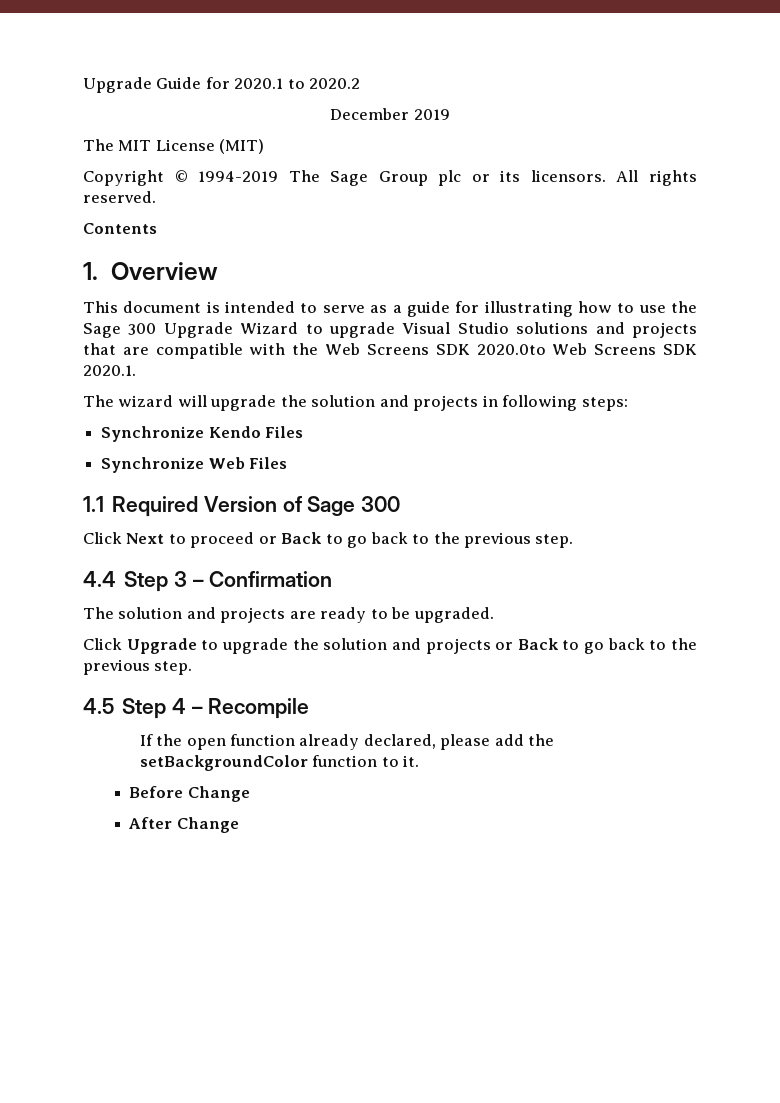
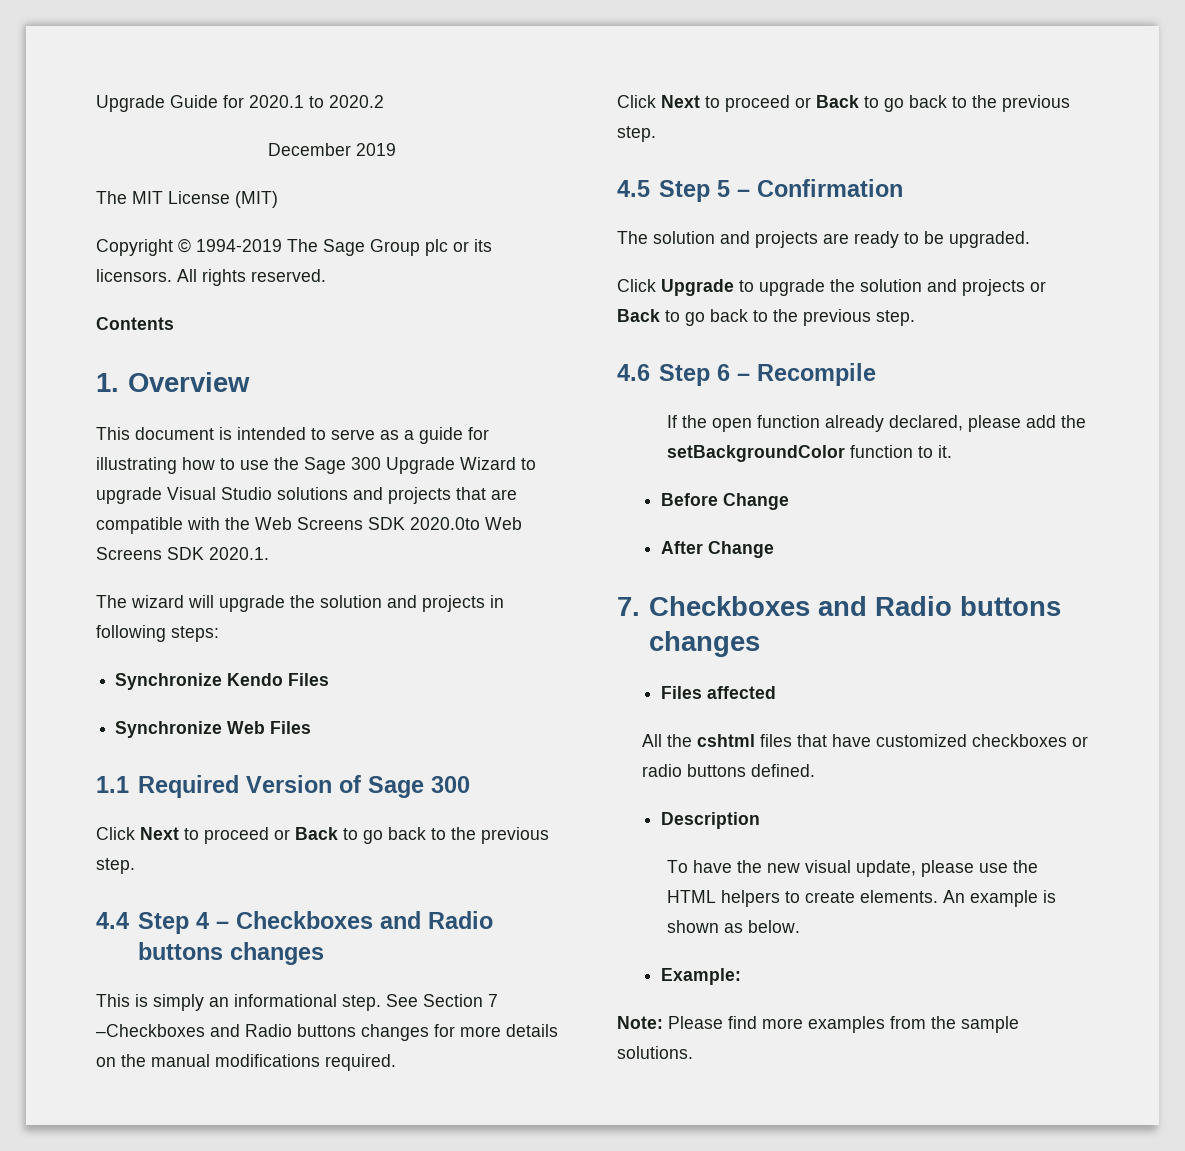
[173,571,187,587] 3 -> [195,911,493,929] [137,942,324,965] [96,994,498,1011] [96,1024,558,1041] [96,1054,396,1071] [617,95,1070,112] [617,126,656,142] [617,180,730,202] 4 – Checkboxes and Radio buttons changes // This is simply an informational step. See Section 7 –Checkboxes and Radio buttons changes for more details on the manual modifications required. // Click Next to proceed or Back to go back to the previous step. // 4.5 Step 5
[83,698,186,719] 4.5 Step 4 -> [617,364,730,386] 4.6 Step 6
(239, 825) none -> [617,596,1061,616] [648,631,760,657] [661,686,777,699] [641,734,1088,747] [641,764,815,777] [661,812,761,829] [666,860,1038,877] [666,890,1056,907] [666,920,800,933] [661,968,742,985] [617,1016,1019,1033] [617,1046,693,1059] // 7. Checkboxes and Radio buttons changes // Files affected // All the cshtml files that have customized checkboxes or radio buttons defined. // Description // To have the new visual update, please use the HTML helpers to create elements. An example is shown as below. // Example: // Note: Please find more examples from the sample solutions.

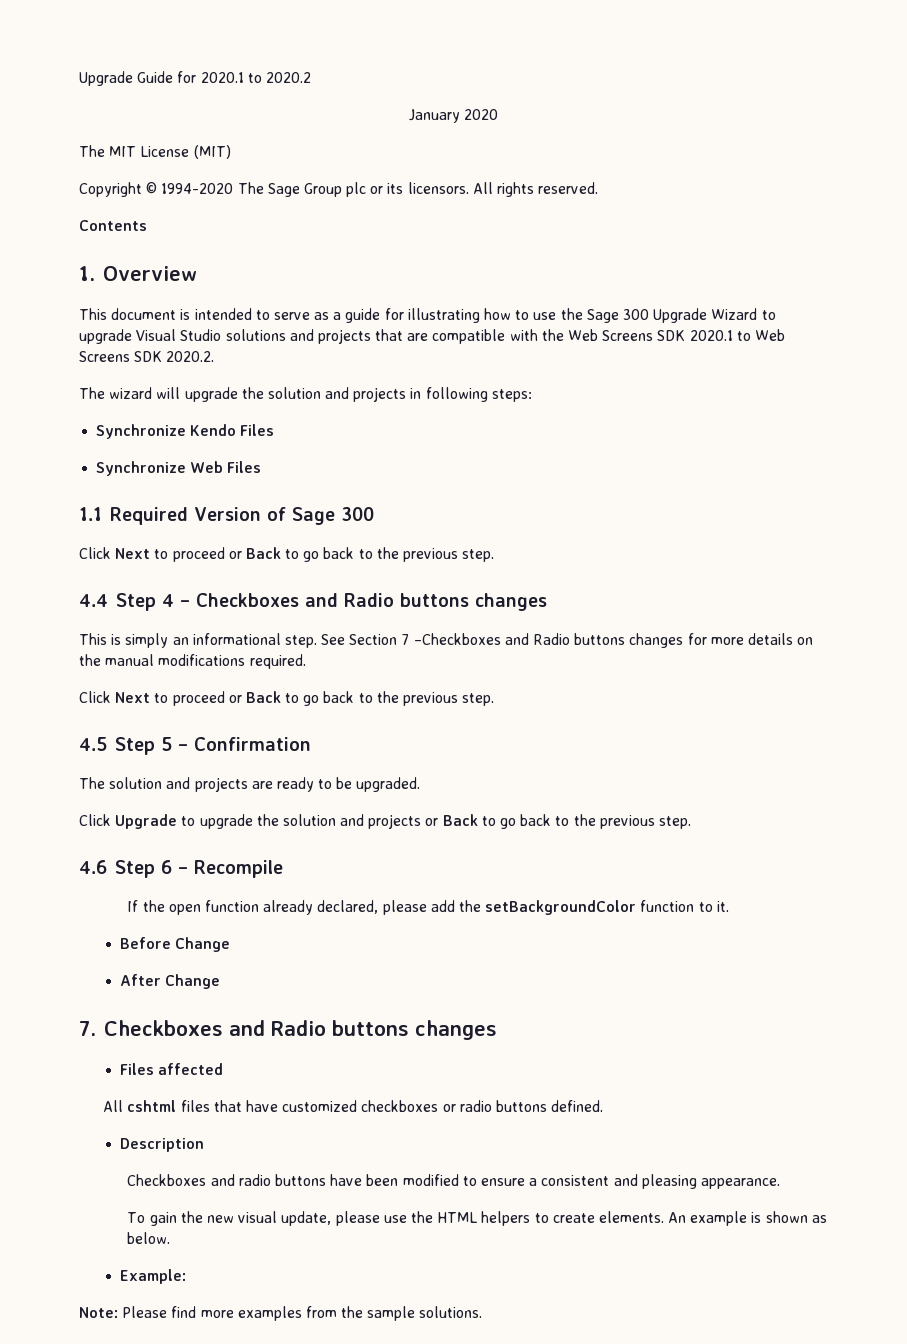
[268,143,396,156] December 2019 -> [408,109,499,123] January 2020
[196,239,282,252] 1994-2019 -> [161,183,234,194] 1994-2020
[410,517,522,530] [96,547,269,560] 2020.0to Web Screens SDK 2020.1. -> [689,329,785,341] [79,351,215,362] 2020.1 to Web Screens SDK 2020.2.
[666,734,692,747] the -> (124, 1106) none
(761, 820) none -> [127,1174,780,1189] // Checkboxes and radio buttons have been modified to ensure a consistent and pleasing appearance.
[692,860,732,873] have -> [149,1212,177,1226] gain

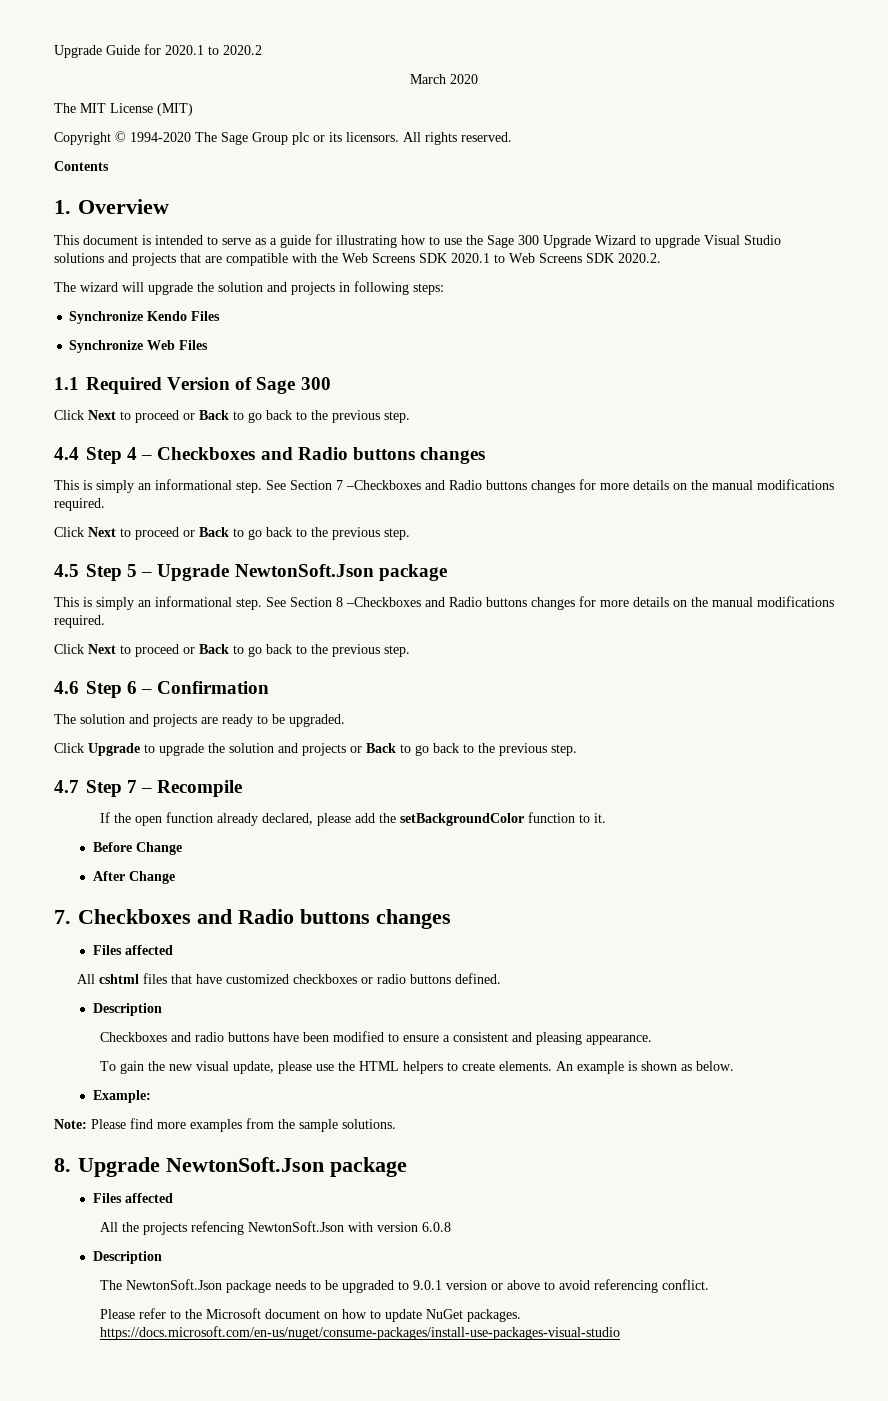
[408,109,460,123] January -> [410,74,446,84] March
(188, 747) none -> [157,564,447,581] [54,596,834,610] [54,615,105,628] [54,644,410,657] [54,681,153,698] Upgrade NewtonSoft.Json package // This is simply an informational step. See Section 8 –Checkboxes and Radio buttons changes for more details on the manual modifications required. // Click Next to proceed or Back to go back to the previous step. // 4.6 Step 6 –
[79,860,172,878] 4.6 Step 6 -> [54,780,138,797] 4.7 Step 7
(483, 1312) none -> [54,1157,407,1177] [92,1193,173,1203] [100,1221,452,1235] [92,1251,162,1264] [100,1279,710,1293] [100,1308,522,1322] [100,1326,621,1340] // 8. Upgrade NewtonSoft.Json package // Files affected // All the projects refencing NewtonSoft.Json with version 6.0.8 // Description // The NewtonSoft.Json package needs to be upgraded to 9.0.1 version or above to avoid referencing conflict. // Please refer to the Microsoft document on how to update NuGet packages. https://docs.microsoft.com/en-us/nuget/consume-packages/install-use-packages-visual-studio

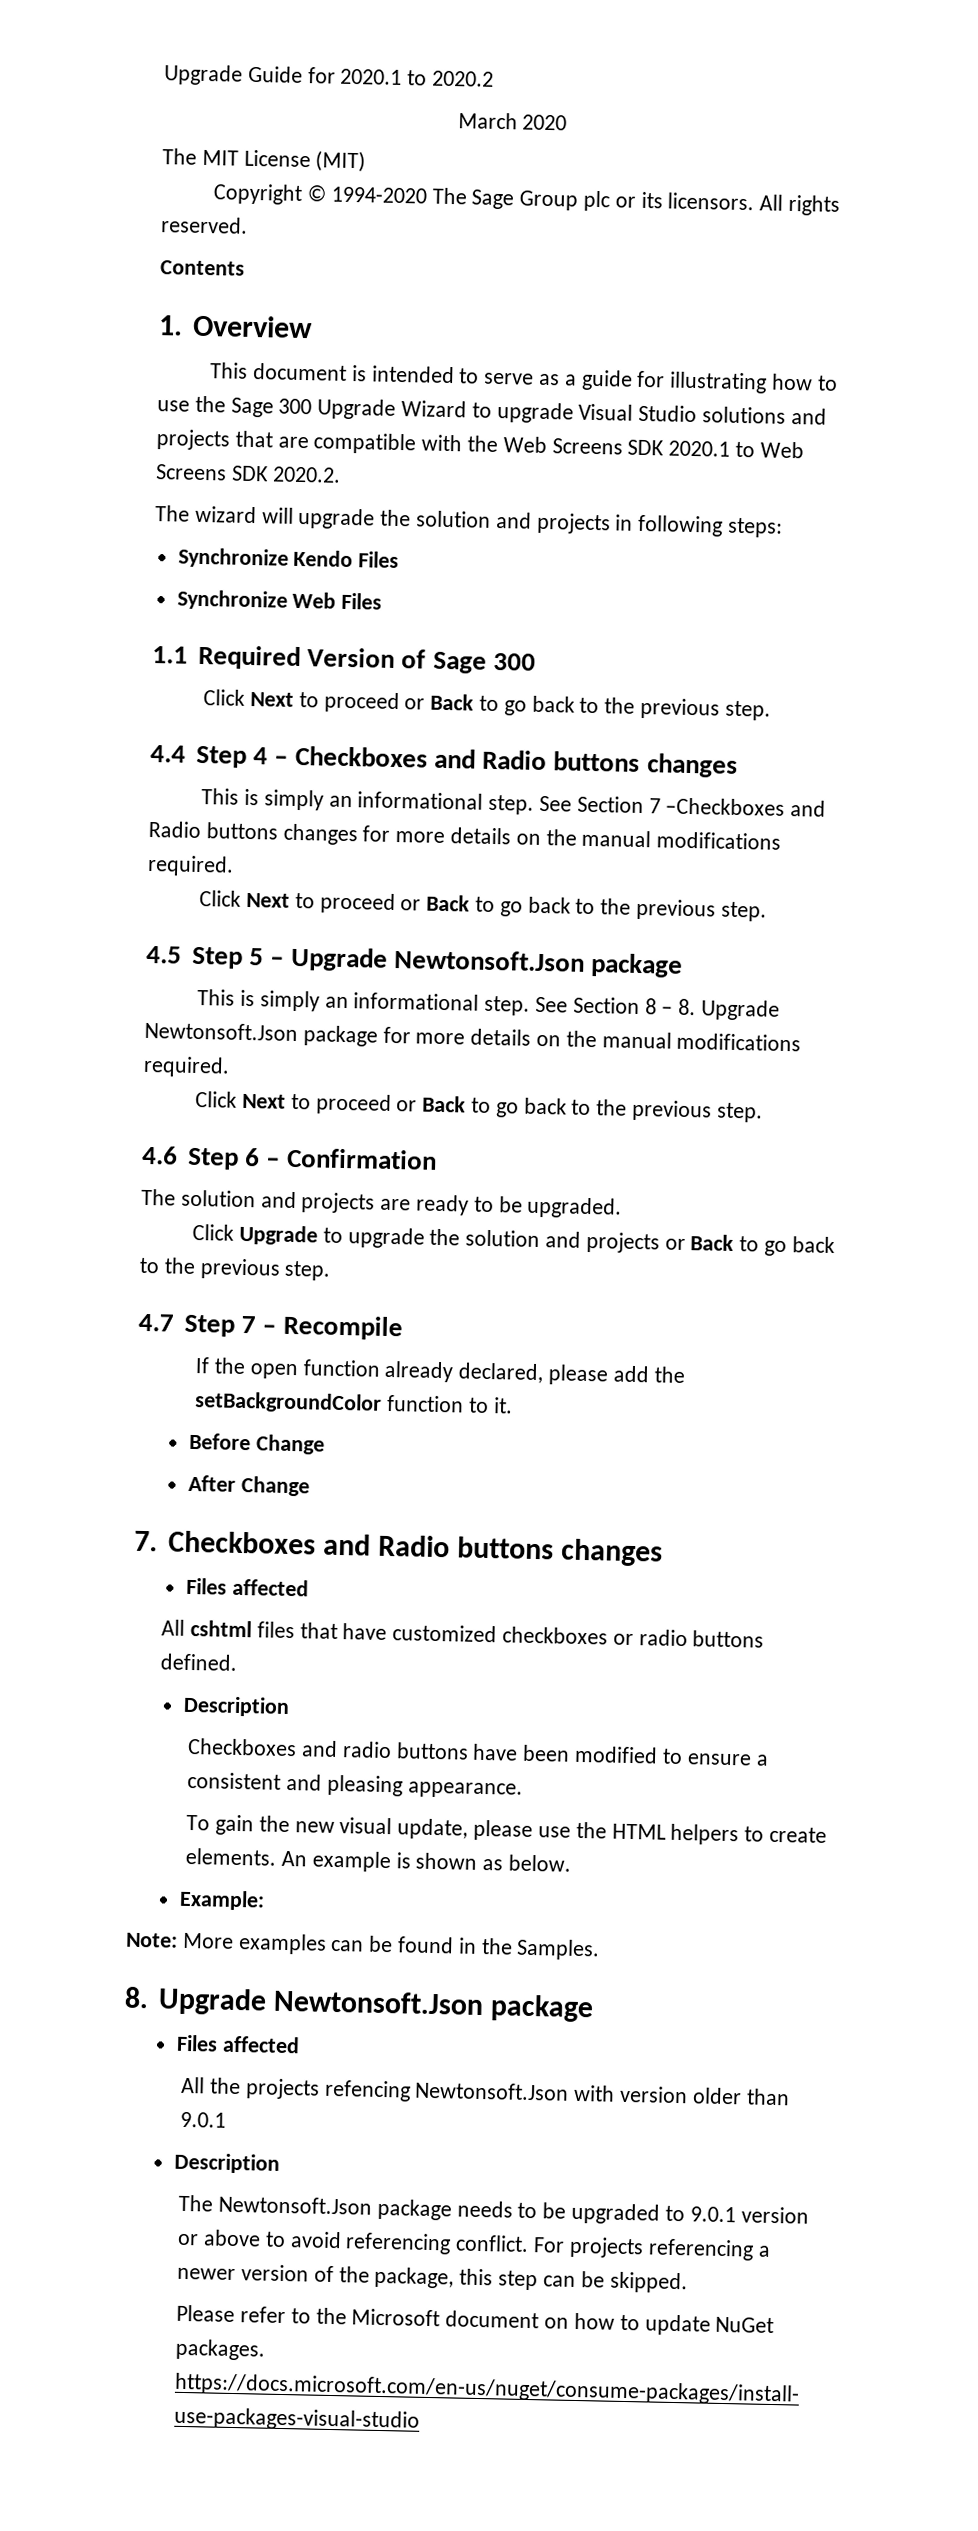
[234,564,374,577] NewtonSoft.Json -> [393,948,585,972] Newtonsoft.Json
[346,597,575,610] –Checkboxes and Radio buttons changes -> [661,998,780,1021] [144,1021,378,1047] – 8. Upgrade Newtonsoft.Json package
[91,1118,396,1132] [54,1157,324,1177] Please find more examples from the sample solutions. // 8. Upgrade NewtonSoft.Json -> [182,1932,601,1961] [124,1986,484,2016] More examples can be found in the Samples. // 8. Upgrade Newtonsoft.Json
[248,1221,345,1232] NewtonSoft.Json -> [414,2081,570,2101] Newtonsoft.Json
[422,1222,452,1232] 6.0.8 -> [691,2087,790,2106] [180,2111,227,2128] older than 9.0.1
[126,1279,223,1290] NewtonSoft.Json -> [218,2195,373,2215] Newtonsoft.Json
(710, 1284) none -> [533,2236,771,2261] [177,2264,688,2294] For projects referencing a newer version of the package, this step can be skipped.

